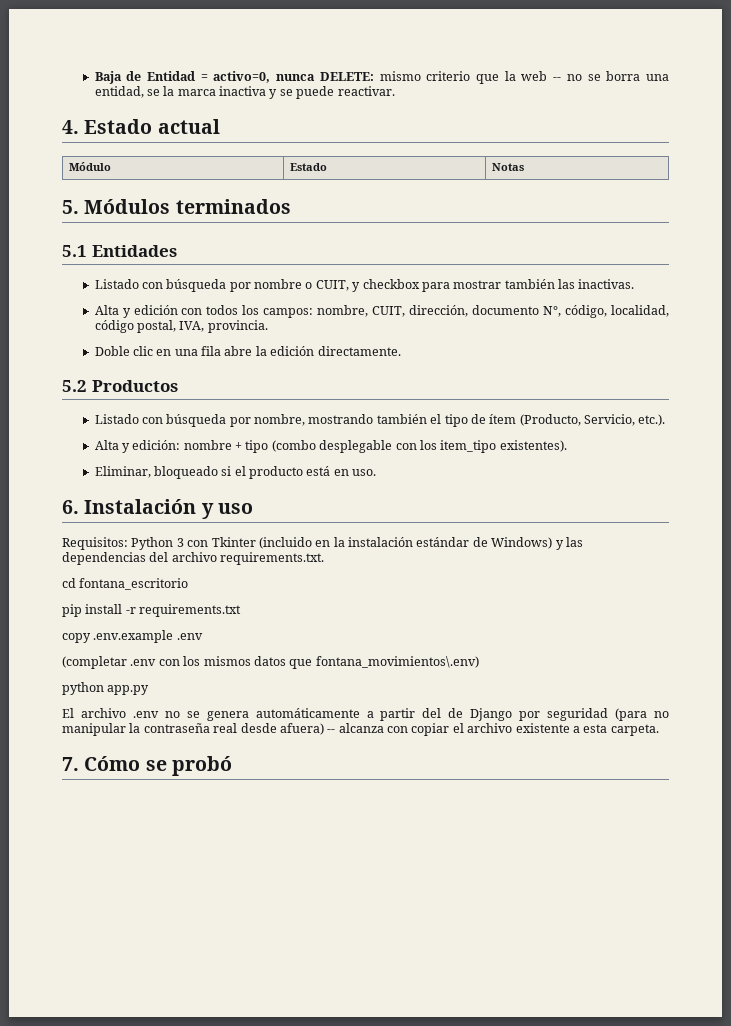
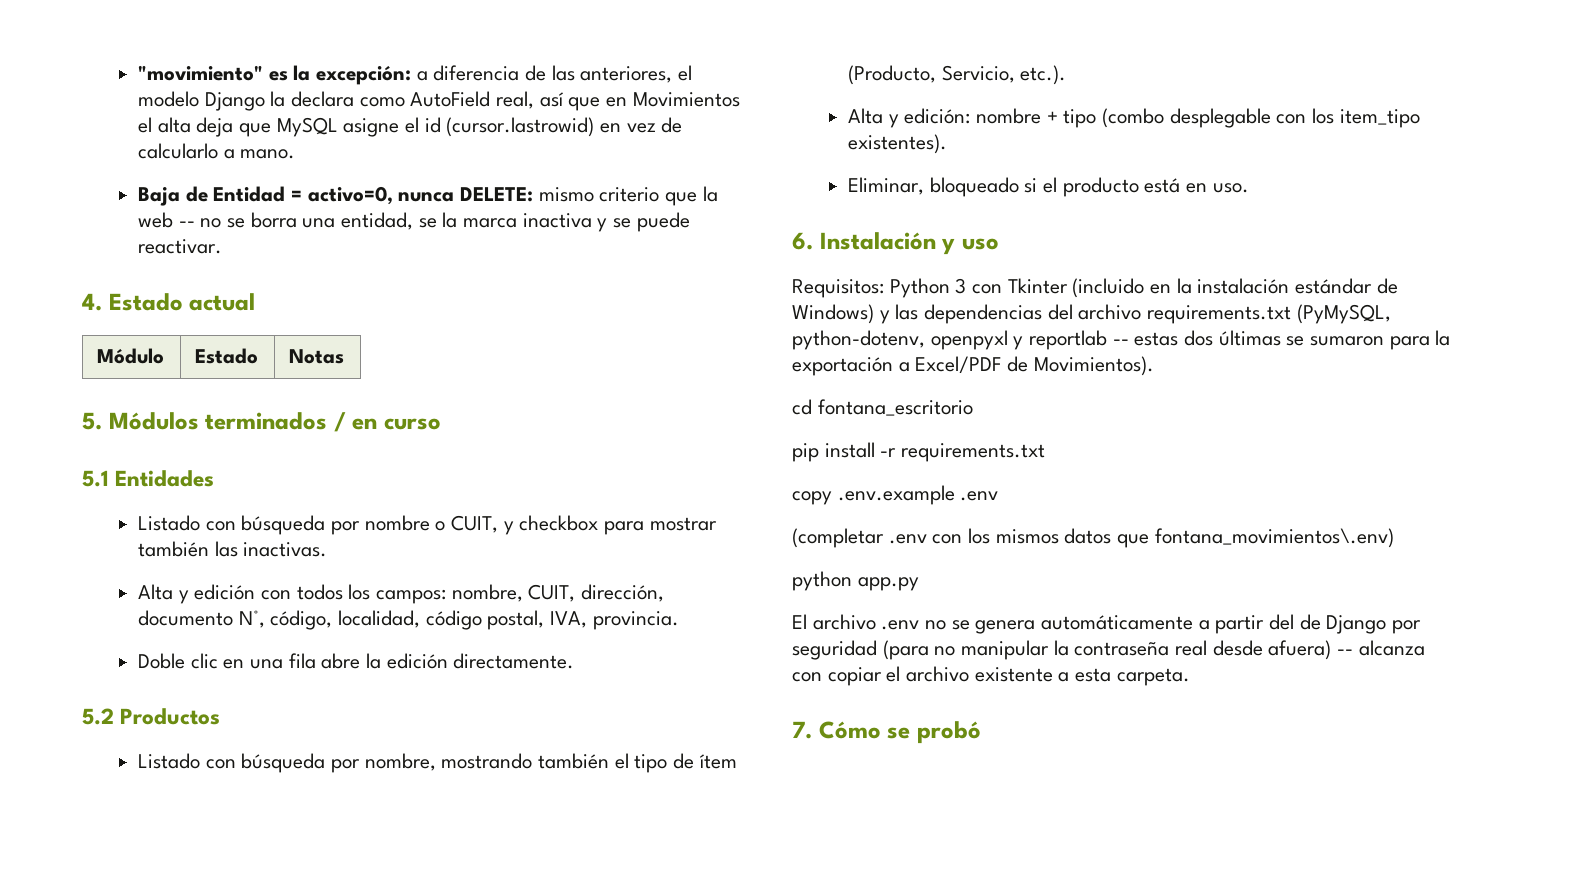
(94, 77) none -> [138,65,693,85] [138,91,740,111] [138,117,683,137] [138,143,296,159] "movimiento" es la excepción: a diferencia de las anteriores, el modelo Django la declara como AutoField real, así que en Movimientos el alta deja que MySQL asigne el id (cursor.lastrowid) en vez de calcularlo a mano. //
(291, 206) none -> [333,412,442,432] / en curso
[220,552,325,565] requirements.txt. -> [1147,304,1391,324] [792,330,1451,350] [792,356,1154,376] requirements.txt (PyMySQL, python-dotenv, openpyxl y reportlab -- estas dos últimas se sumaron para la exportación a Excel/PDF de Movimientos).

